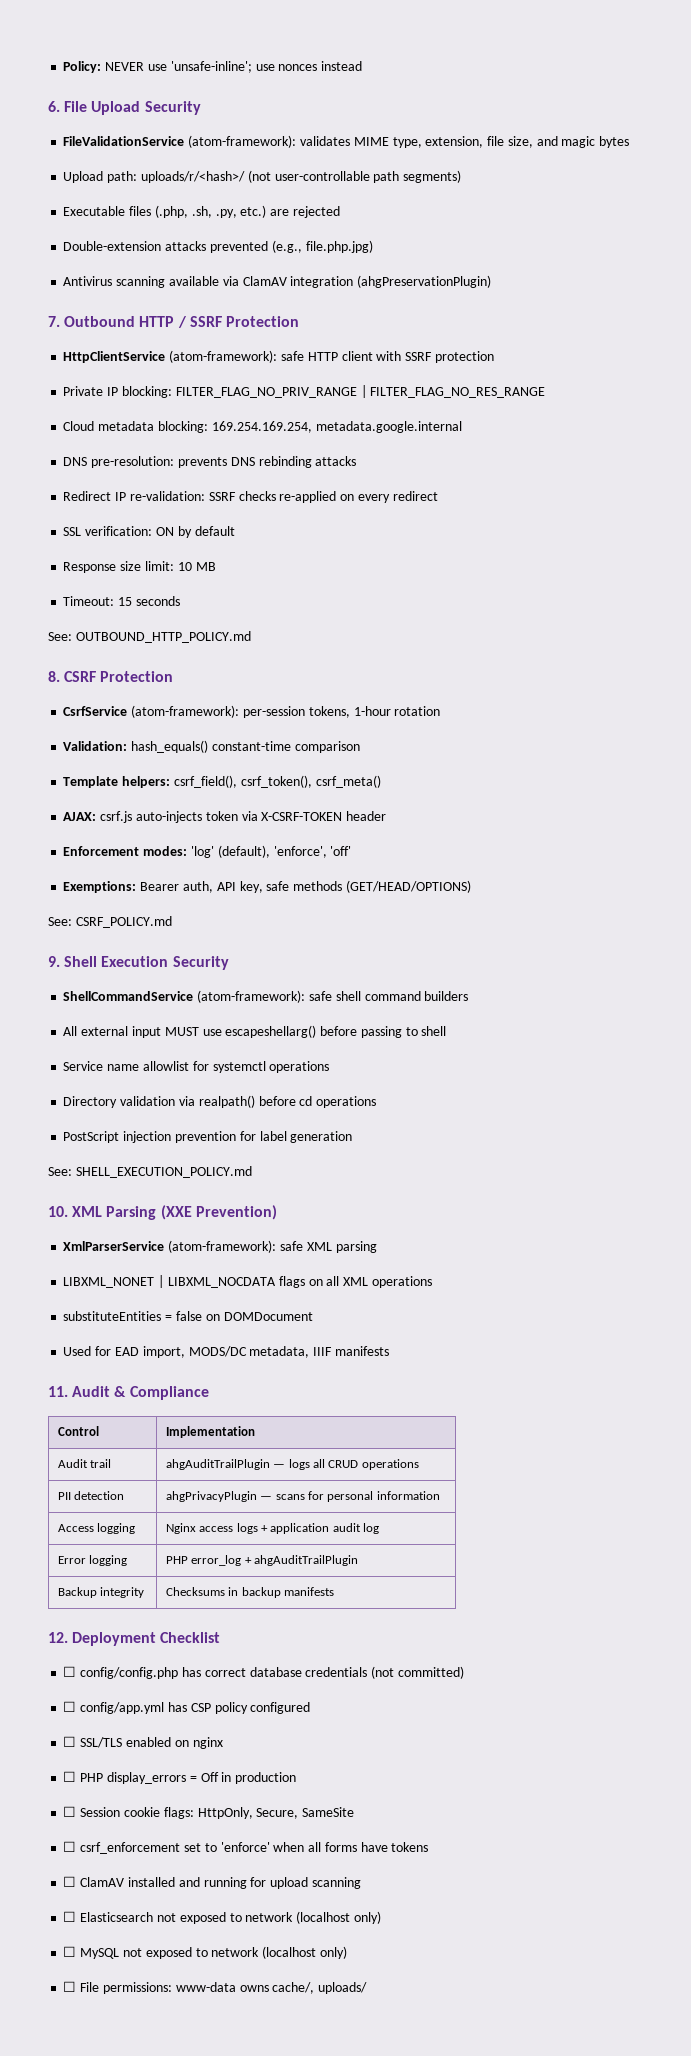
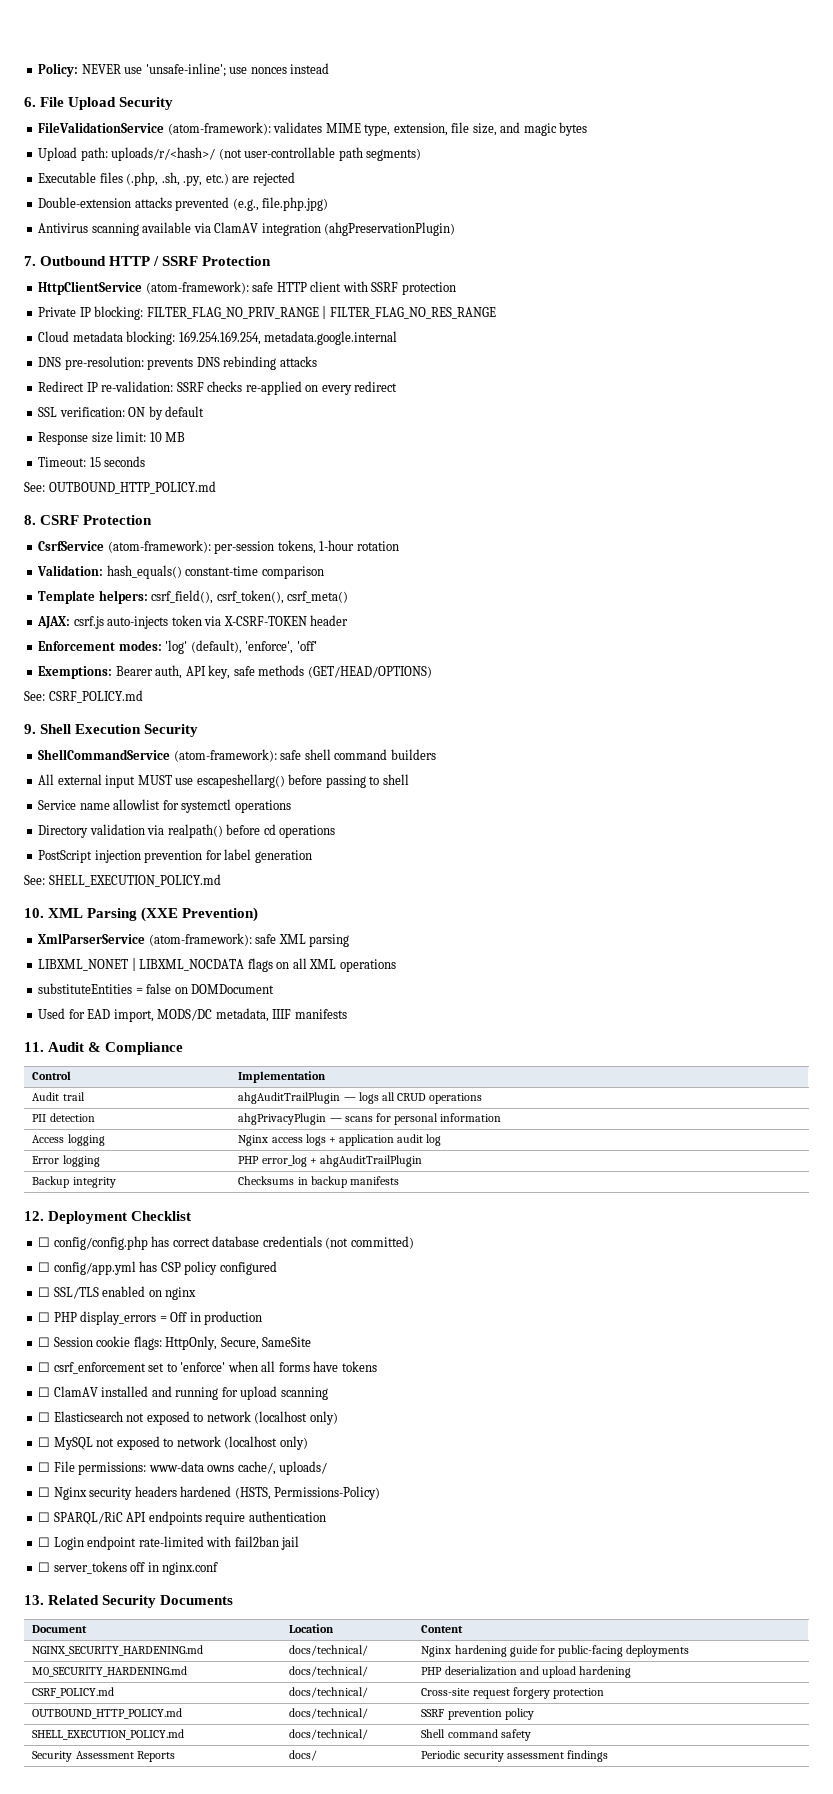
(368, 1988) none -> [38,1486,381,1500] [38,1511,326,1525] [38,1536,300,1550] [38,1561,219,1575] [24,1595,234,1608] [32,1625,88,1633] [289,1624,335,1633] [421,1625,464,1633] [32,1645,204,1656] [289,1645,369,1656] [421,1645,689,1657] [32,1666,188,1677] [289,1666,369,1677] [421,1666,631,1678] [32,1687,115,1698] [289,1687,369,1698] [421,1687,604,1699] [32,1708,183,1719] [289,1708,369,1719] [421,1708,534,1720] [32,1729,185,1740] [289,1729,369,1740] [421,1729,531,1741] [32,1751,175,1762] [289,1750,318,1761] [421,1750,608,1762] // ☐ Nginx security headers hardened (HSTS, Permissions-Policy) // ☐ SPARQL/RiC API endpoints require authentication // ☐ Login endpoint rate-limited with fail2ban jail // ☐ server_tokens off in nginx.conf // 13. Related Security Documents // Document | Location | Content // NGINX_SECURITY_HARDENING.md | docs/technical/ | Nginx hardening guide for public-facing deployments // M0_SECURITY_HARDENING.md | docs/technical/ | PHP deserialization and upload hardening // CSRF_POLICY.md | docs/technical/ | Cross-site request forgery protection // OUTBOUND_HTTP_POLICY.md | docs/technical/ | SSRF prevention policy // SHELL_EXECUTION_POLICY.md | docs/technical/ | Shell command safety // Security Assessment Reports | docs/ | Periodic security assessment findings

